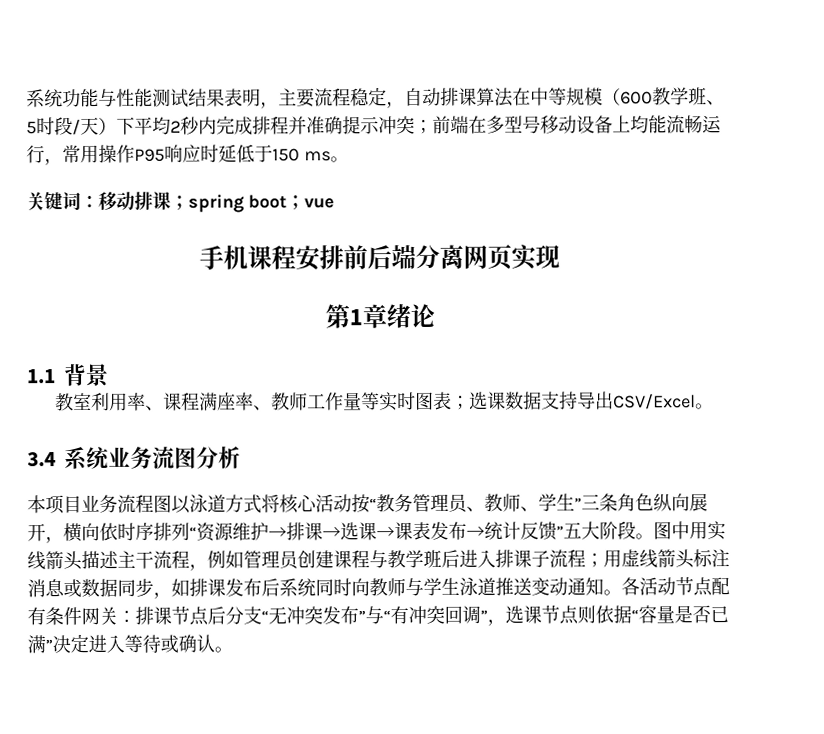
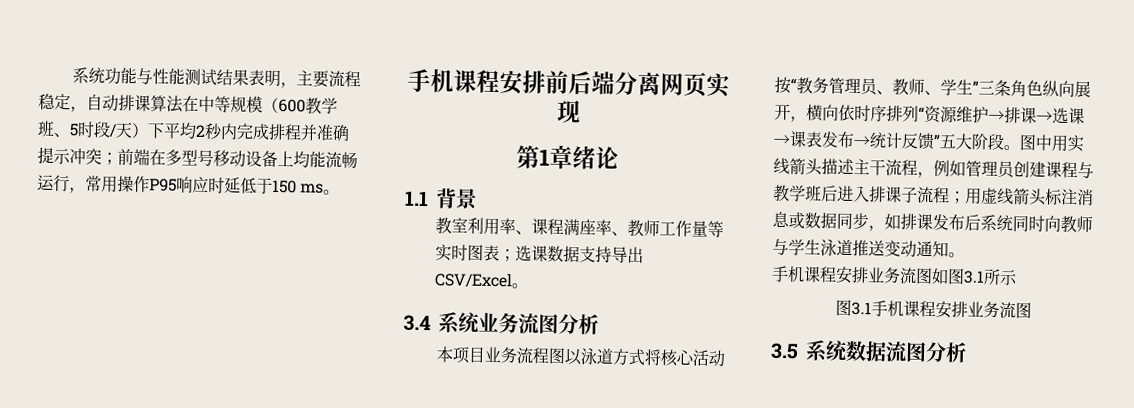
[26,191,335,213] // 关键词：移动排课；spring boot；vue -> (341, 192) none
[621,577,730,597] [27,605,729,626] [27,633,233,654] 各活动节点配有条件网关：排课节点后分支“无冲突发布”与“有冲突回调”，选课节点则依据“容量是否已满”决定进入等待或确认。 -> [771,265,1018,286] [835,299,1032,319] [770,339,967,363] // 手机课程安排业务流图如图3.1所示 // 图3.1手机课程安排业务流图 // 3.5系统数据流图分析

